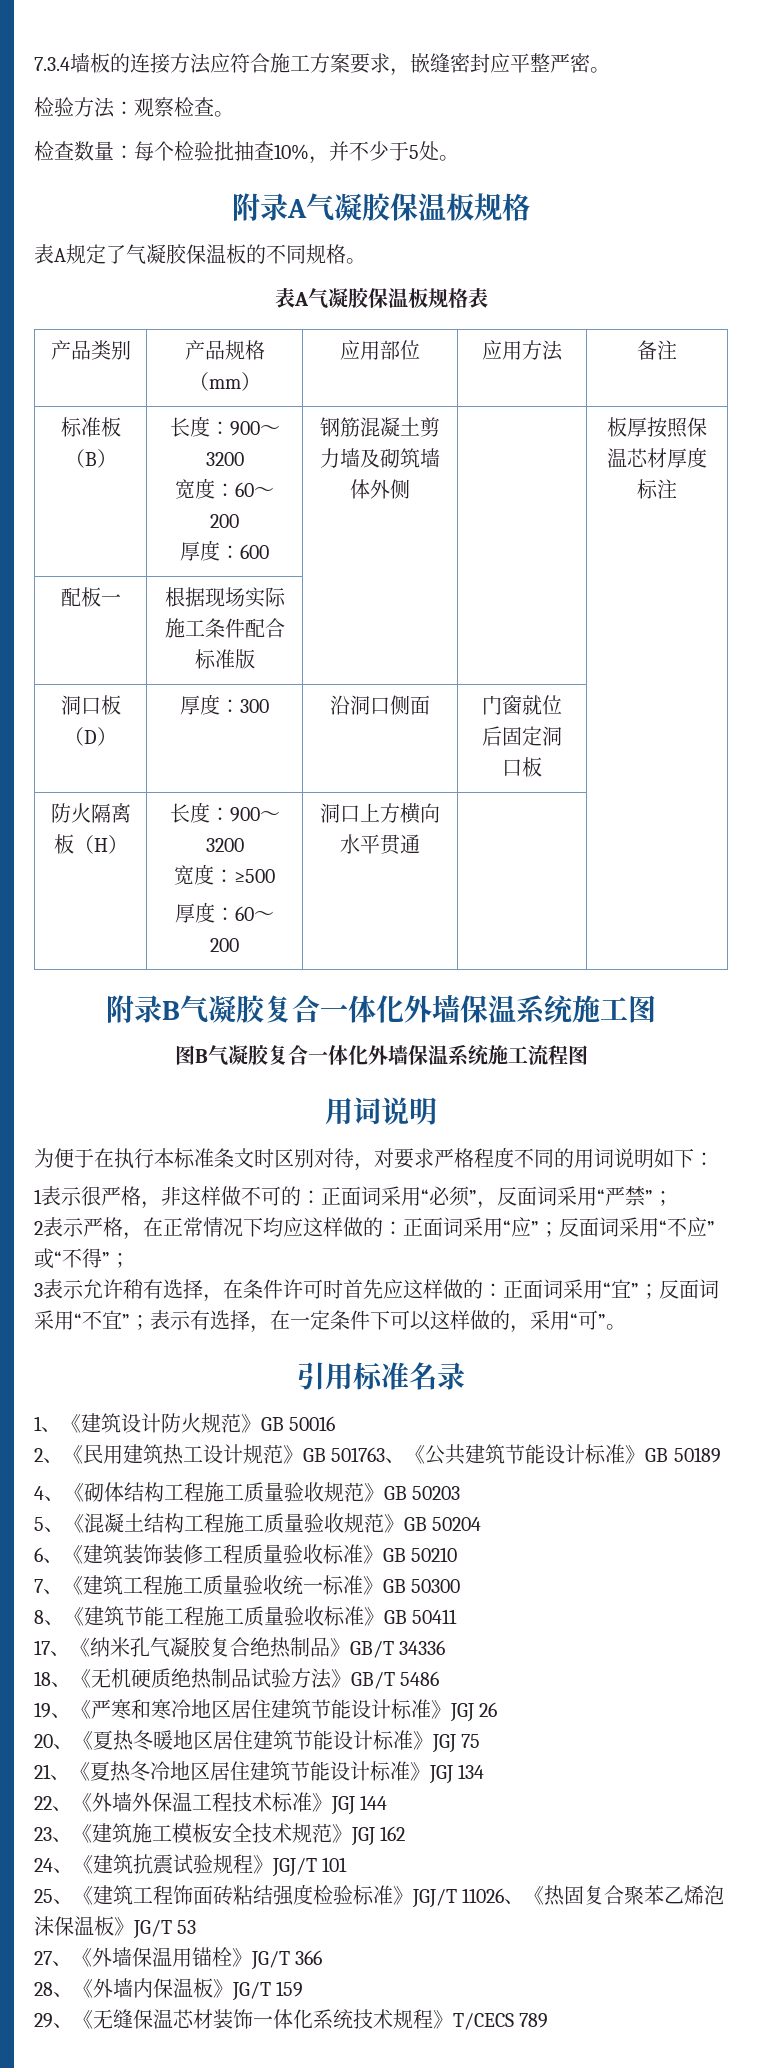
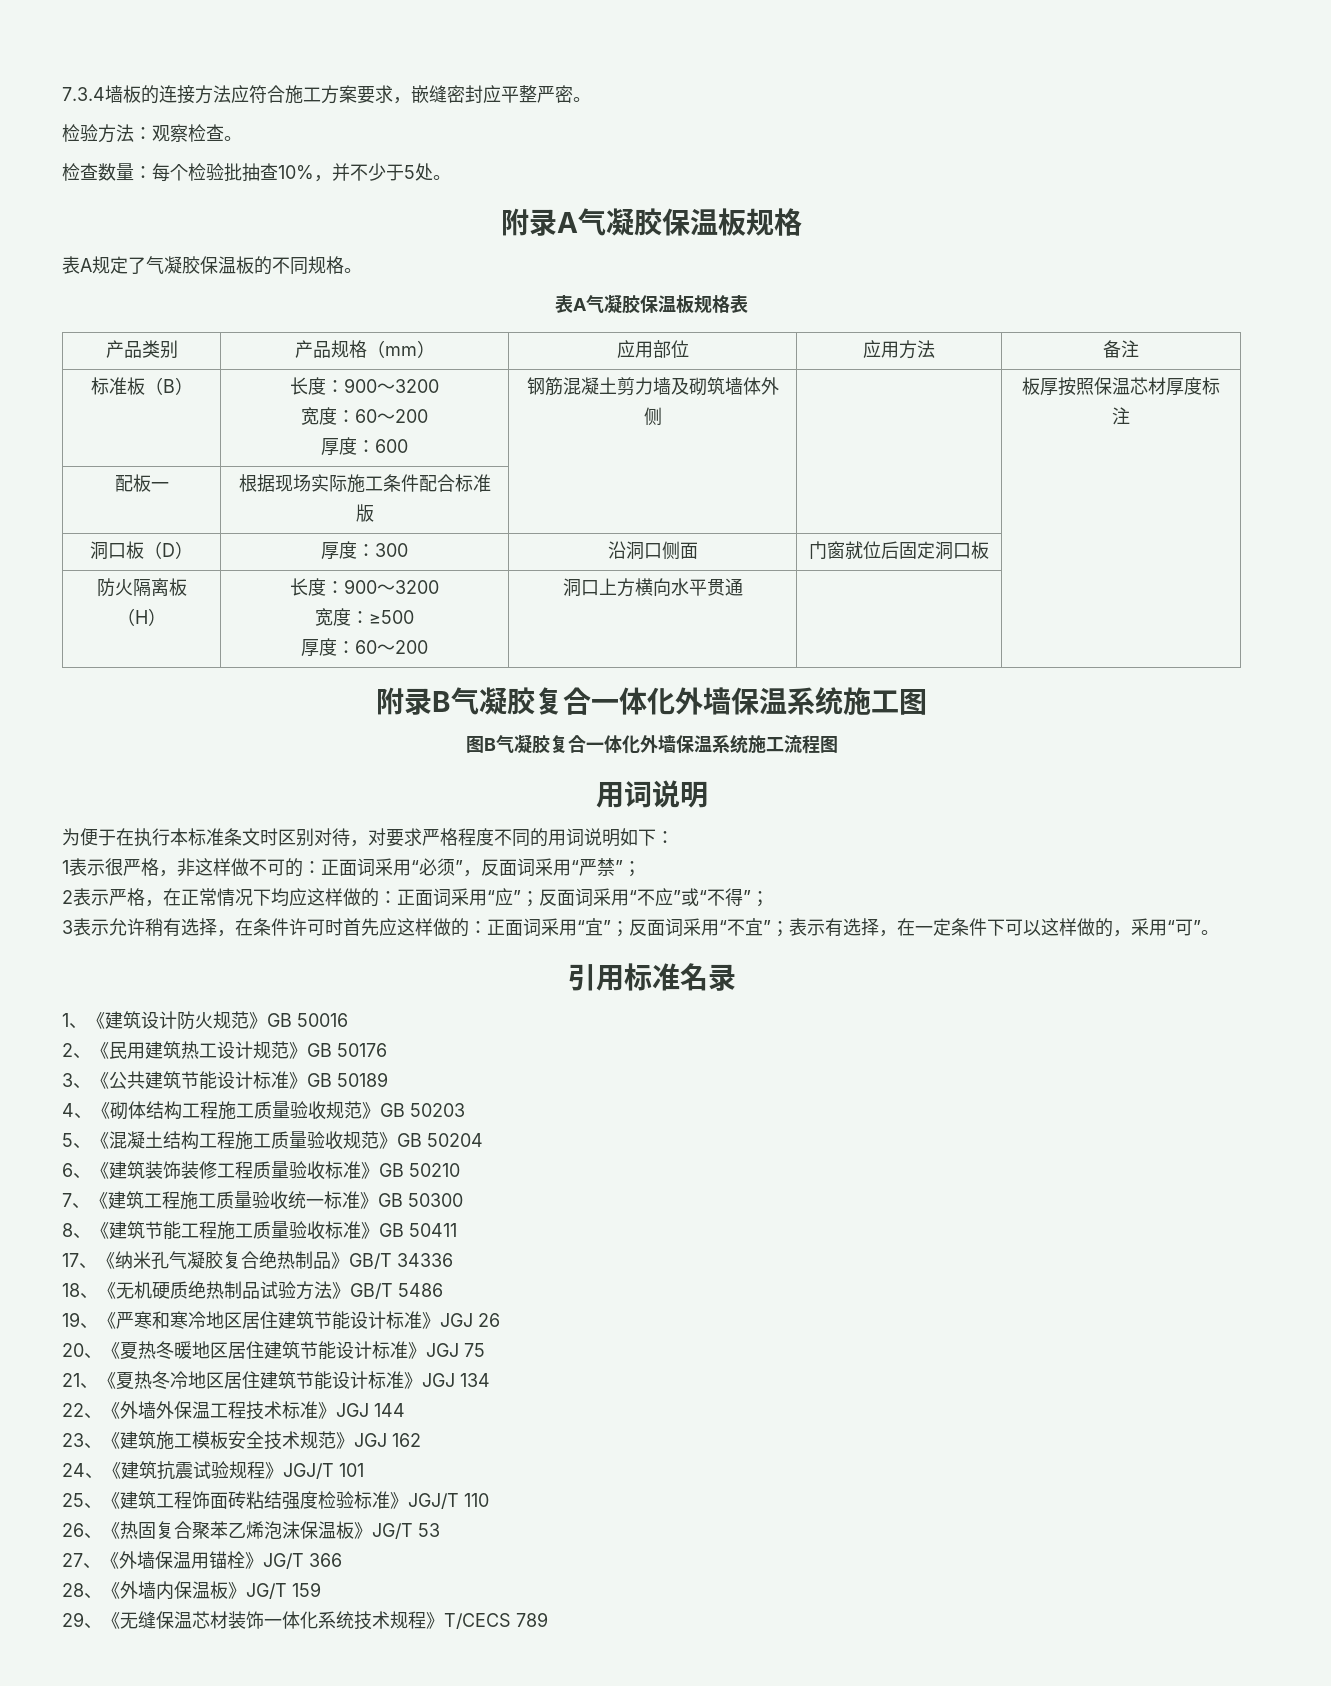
[331,1447,386,1462] 501763 -> [337,1043,387,1057] [62,1073,73,1087] 50176 // 3
[462,1888,505,1903] 11026 -> [464,1493,489,1507] [62,1523,84,1537] 110 // 26

